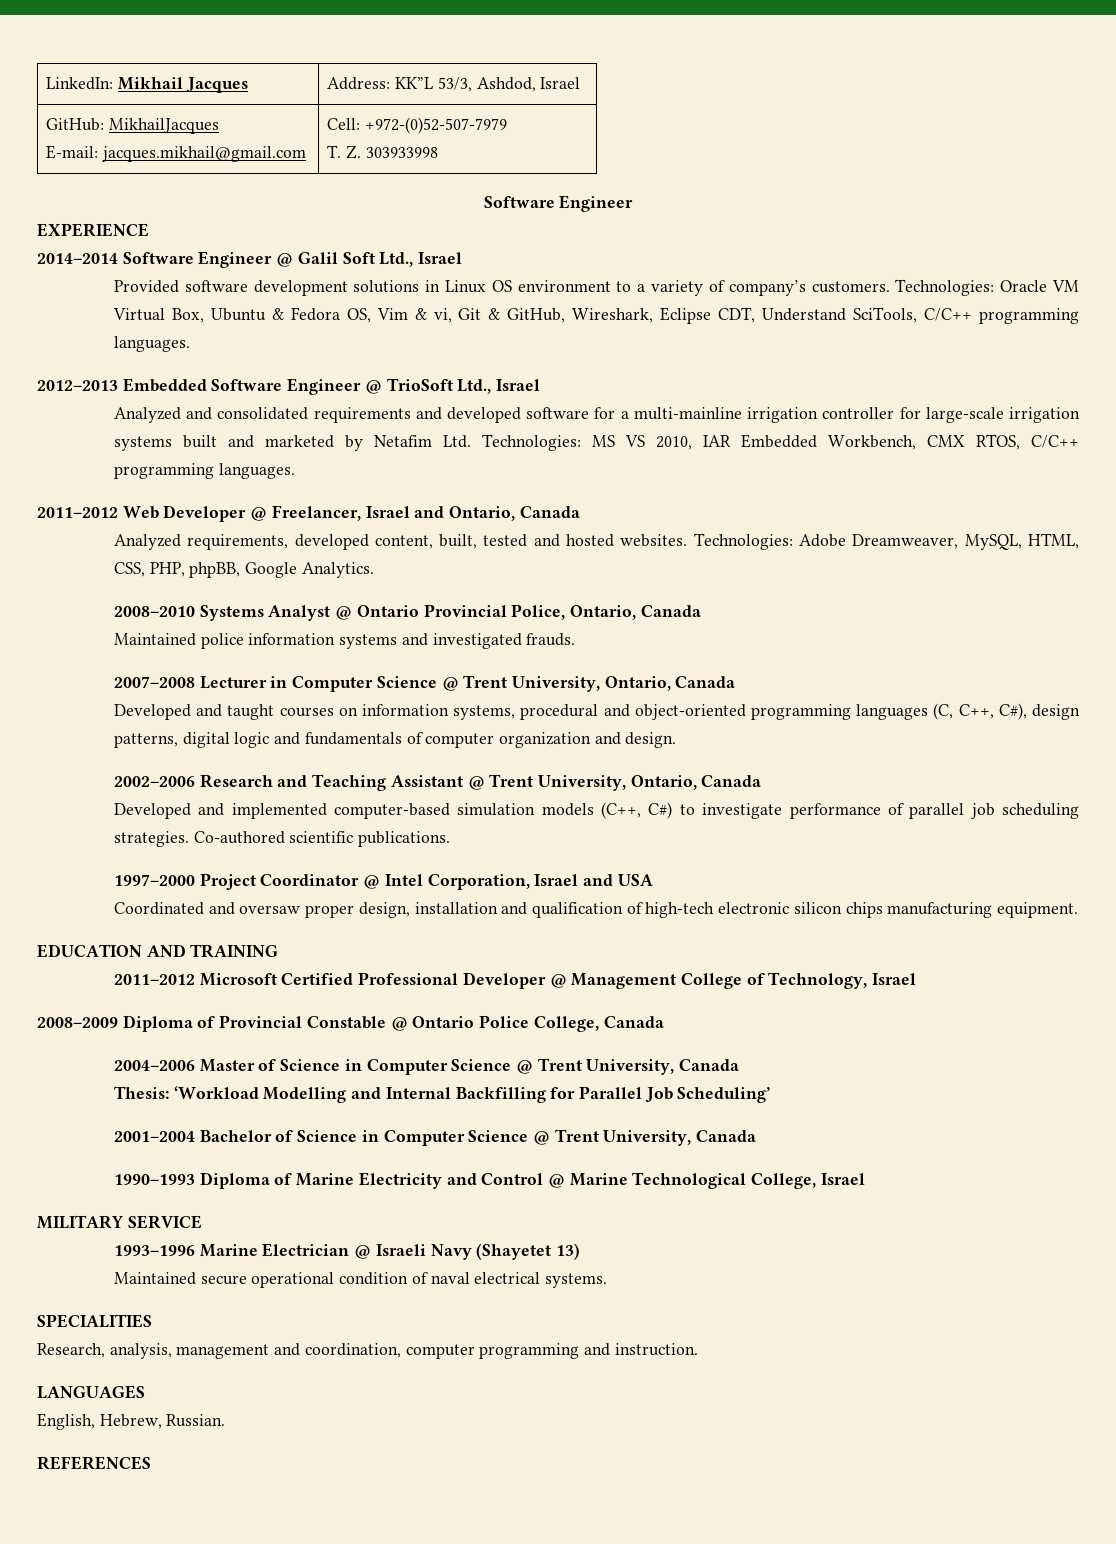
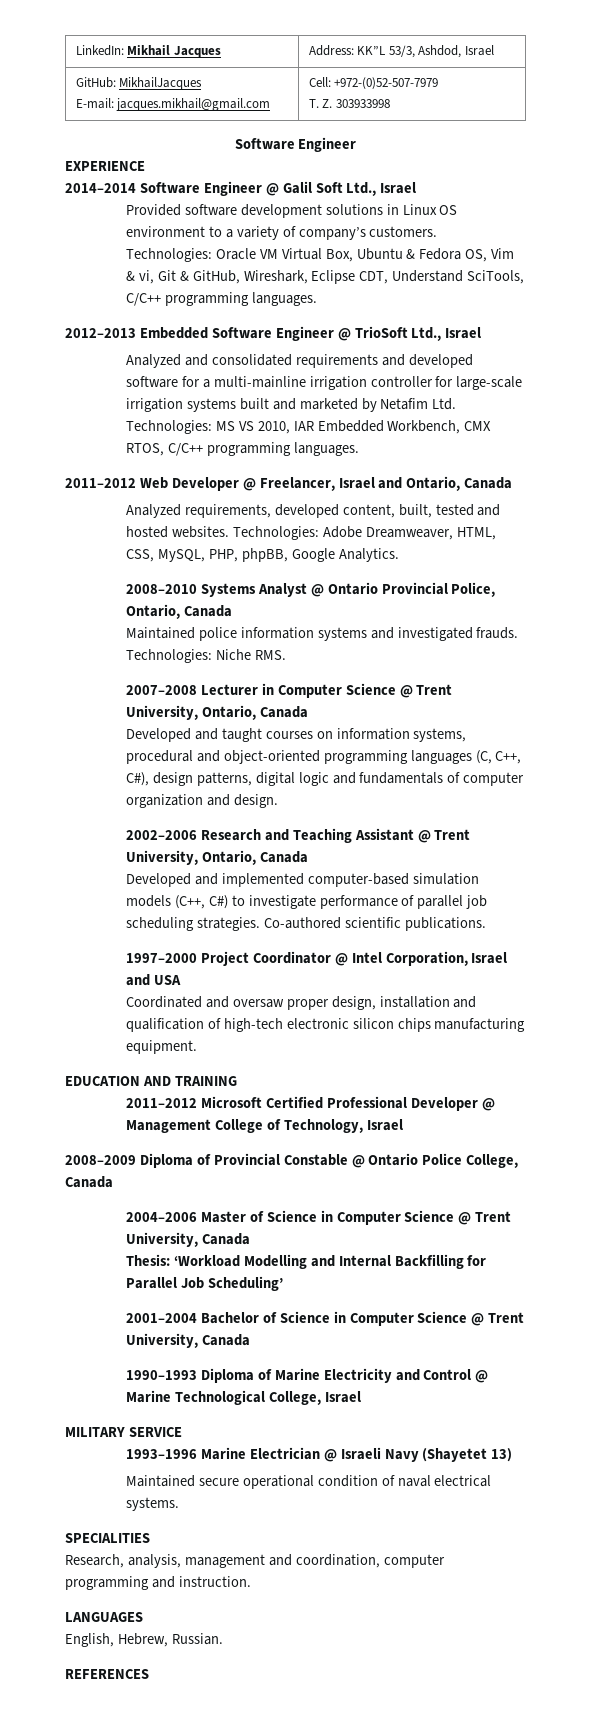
[964,534,1022,550] MySQL, -> (453, 533) none
(145, 569) none -> [157,549,205,562] MySQL,
(576, 639) none -> [125,649,286,663] Technologies: Niche RMS.

